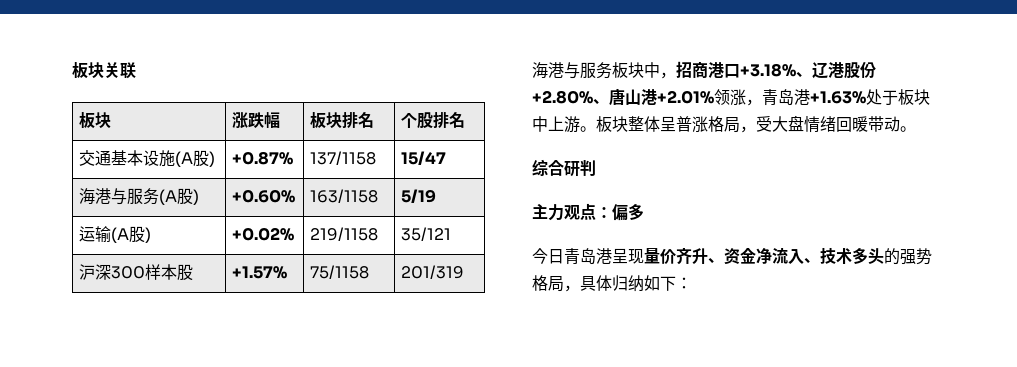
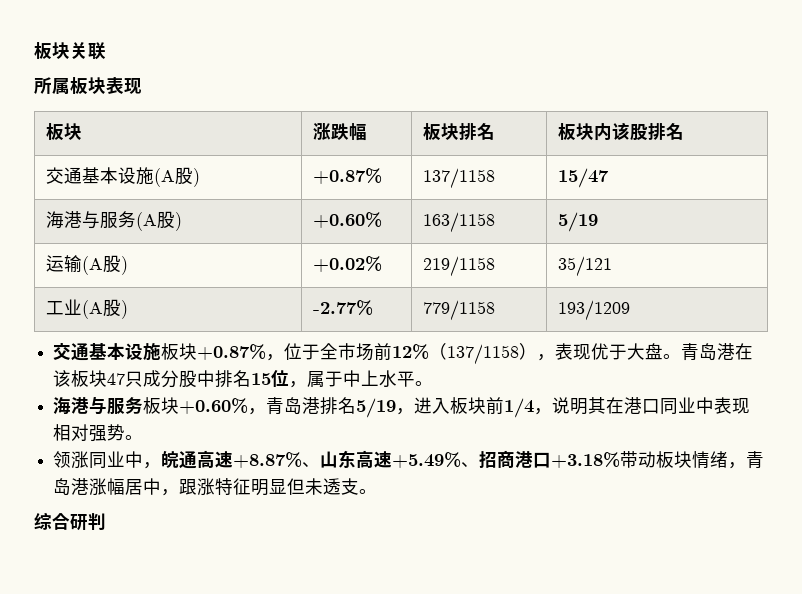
(136, 70) none -> [34,77,142,95] // 所属板块表现
[400,113,417,128] 个 -> [557,122,630,141] 板块内该
[78,264,193,281] [231,266,287,279] [309,265,369,279] [400,265,464,279] [532,61,876,79] [532,88,930,106] [532,115,916,133] [532,159,596,177] [532,203,644,221] [532,247,932,265] [532,275,692,292] 沪深300样本股 | +1.57% | 75/1158 | 201/319 // 海港与服务板块中，招商港口+3.18%、辽港股份+2.80%、唐山港+2.01%领涨，青岛港+1.63%处于板块中上游。板块整体呈普涨格局，受大盘情绪回暖带动。 // 综合研判 // 主力观点：偏多 // 今日青岛港呈现量价齐升、资金净流入、技术多头的强势格局，具体归纳如下： -> [45,299,128,319] [312,300,373,315] [422,300,495,321] [557,300,630,321] [53,343,754,365] [53,370,434,388] [53,396,751,418] [53,424,144,442] [53,450,765,469] [53,478,378,496] [34,512,106,531] 工业(A股) | -2.77% | 779/1158 | 193/1209 // 交通基本设施板块+0.87%，位于全市场前12%（137/1158），表现优于大盘。青岛港在该板块47只成分股中排名15位，属于中上水平。 // 海港与服务板块+0.60%，青岛港排名5/19，进入板块前1/4，说明其在港口同业中表现相对强势。 // 领涨同业中，皖通高速+8.87%、山东高速+5.49%、招商港口+3.18%带动板块情绪，青岛港涨幅居中，跟涨特征明显但未透支。 // 综合研判

